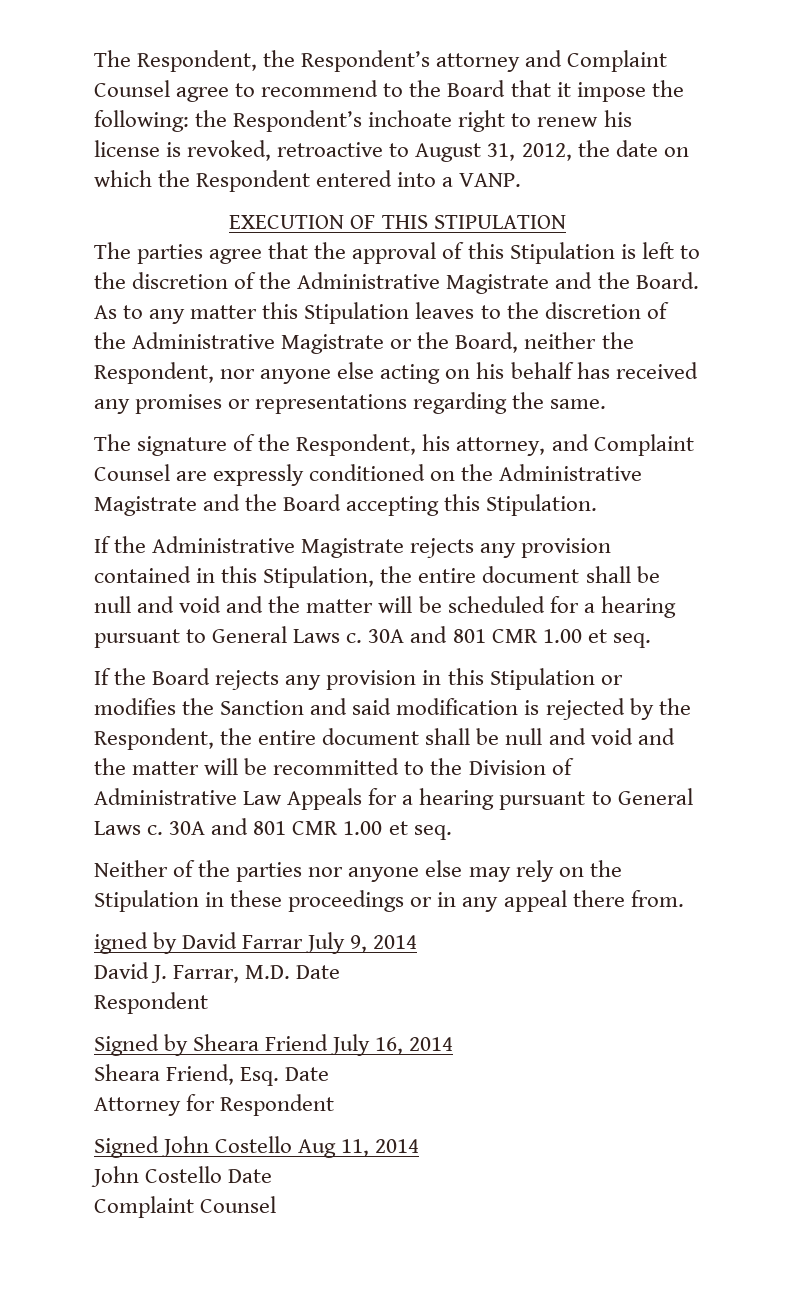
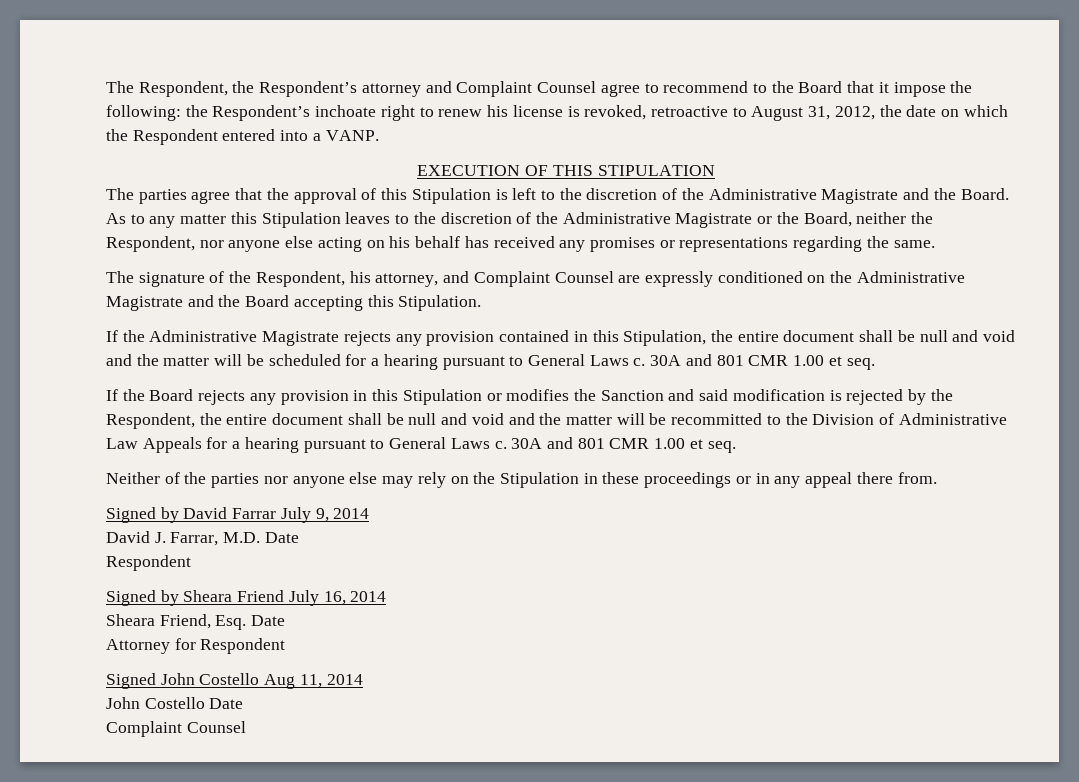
[94,932,148,954] igned -> [106,507,156,523] Signed

